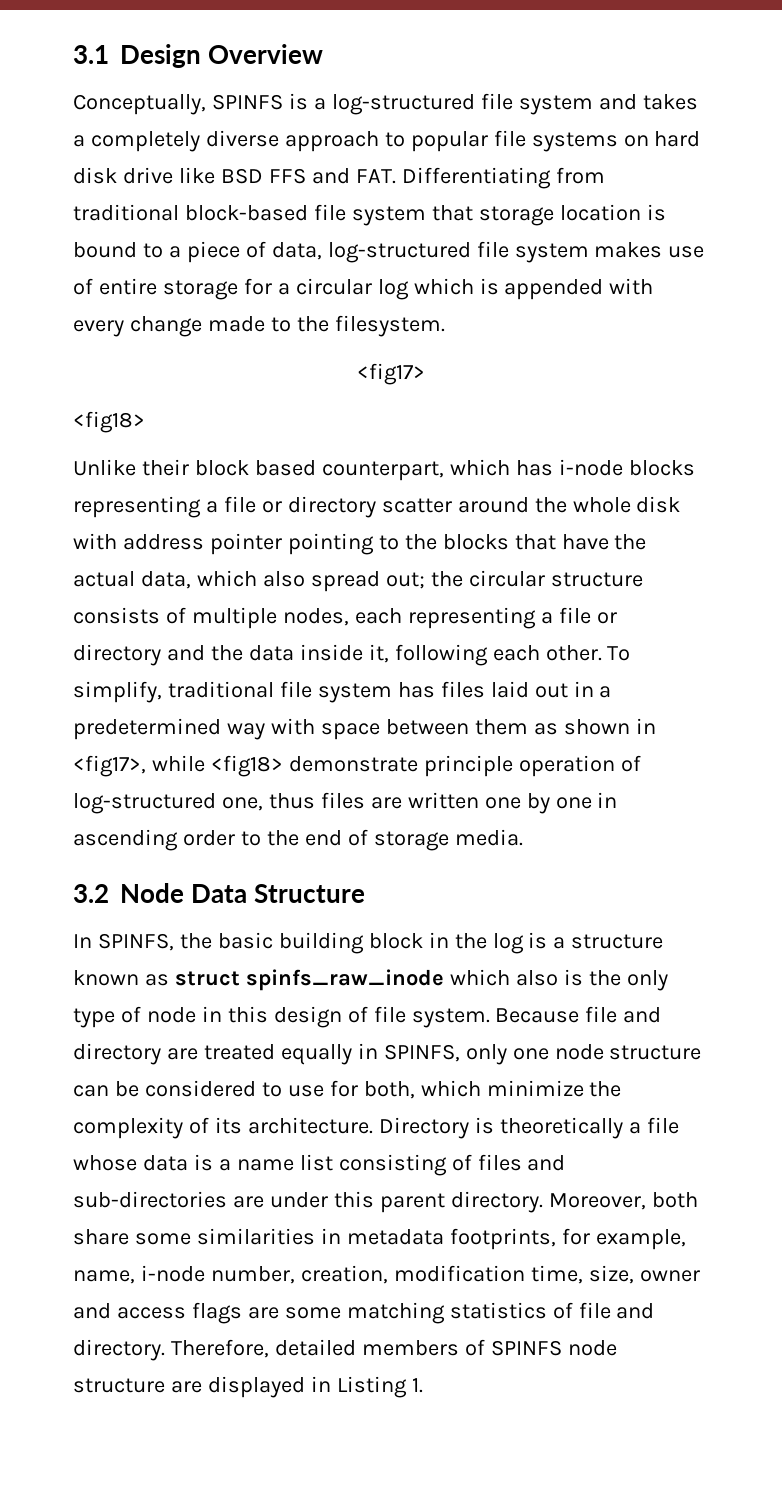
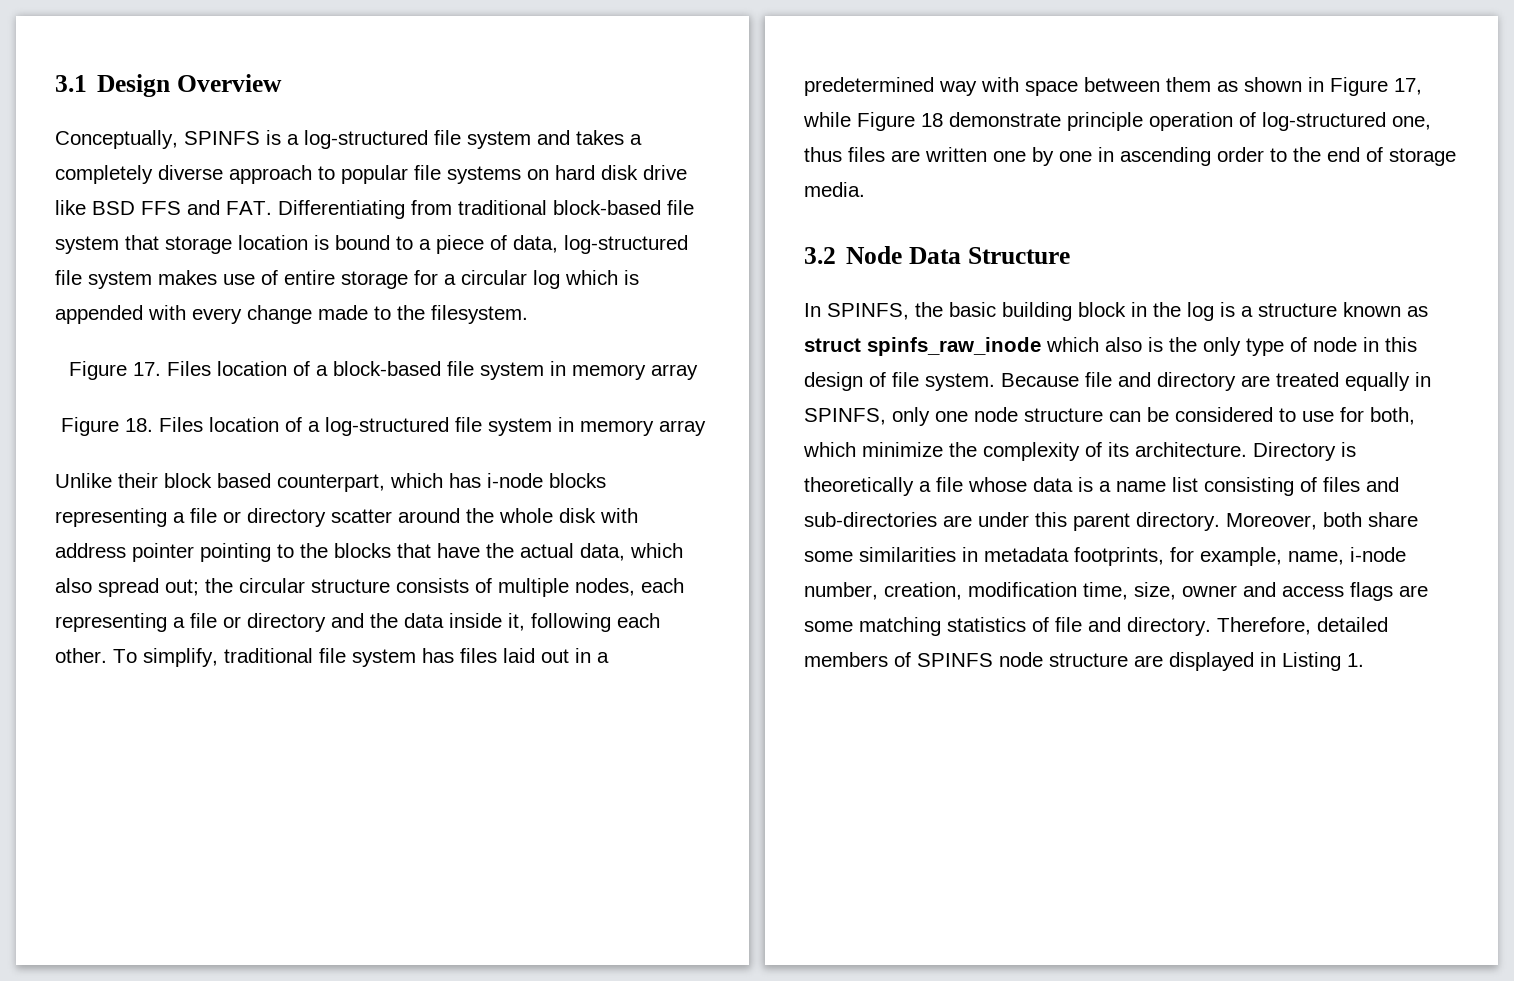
[357,363,425,385] [73,411,145,433] <fig17> // <fig18> -> [68,361,698,380] [60,417,706,436] Figure 17. Files location of a block-based file system in memory array // Figure 18. Files location of a log-structured file system in memory array
[73,755,283,777] <fig17>, while <fig18> -> [1330,77,1422,96] [803,112,943,131] Figure 17, while Figure 18

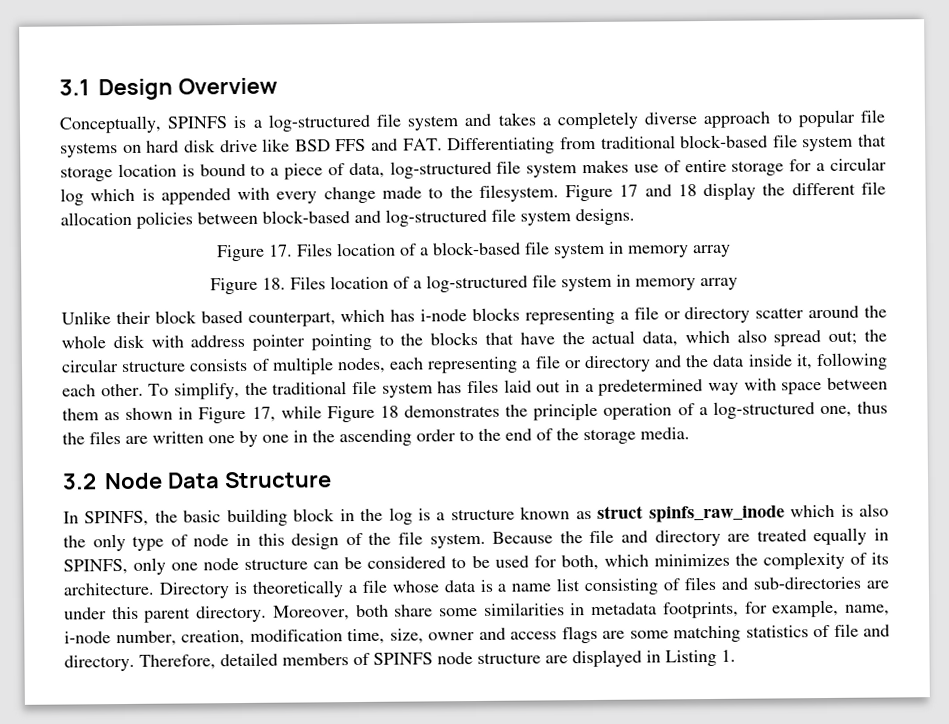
(528, 314) none -> [565,181,887,202] [60,208,635,229] Figure 17 and 18 display the different file allocation policies between block-based and log-structured file system designs.
(218, 657) none -> [244,382,268,395] the
[949,112,1061,127] demonstrate -> [404,404,529,418] demonstrates the
(1256, 119) none -> [698,407,708,416] a
(842, 154) none -> [62,432,85,445] the
(1114, 154) none -> [312,430,335,443] the
(1383, 154) none -> [556,428,579,441] the
[1105,337,1163,352] also is -> [840,503,890,517] is also
(886, 379) none -> [368,532,392,545] the
(1079, 380) none -> [559,531,583,544] the
[1302,411,1334,422] use -> [471,555,529,569] be used
[862,442,943,457] minimize -> [653,553,730,567] minimizes

